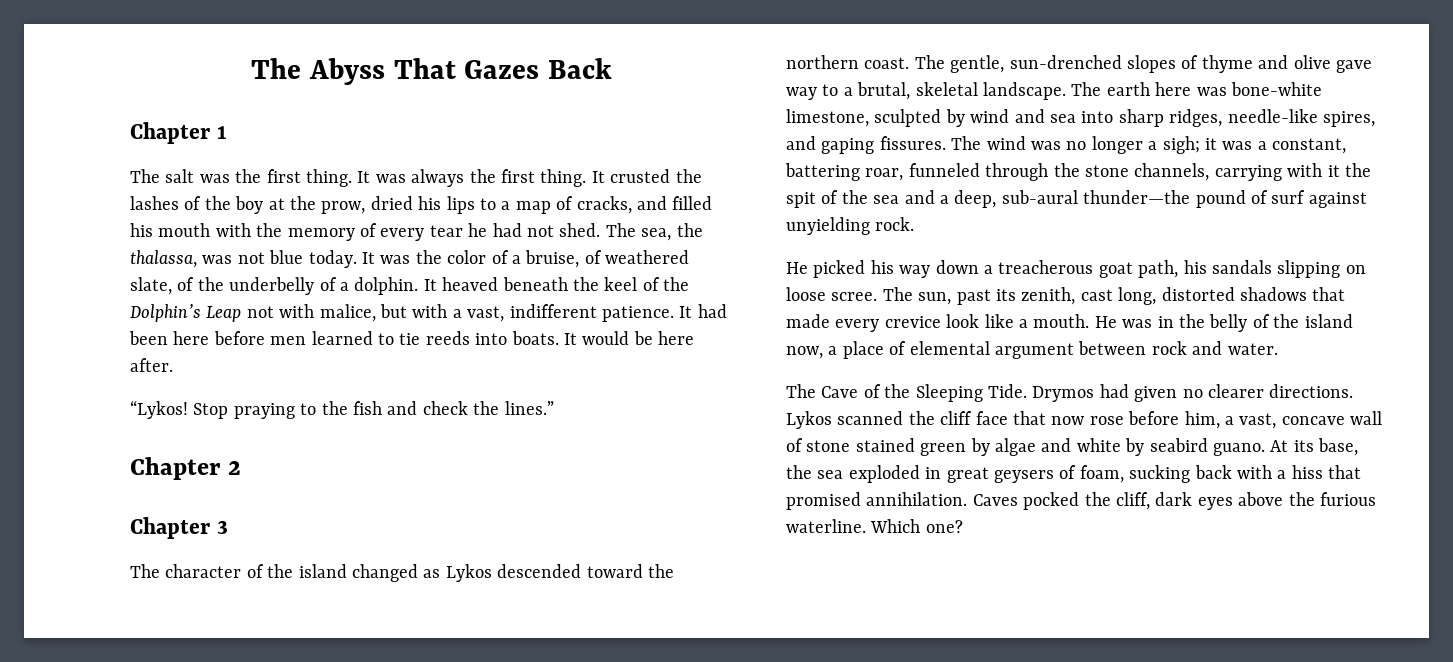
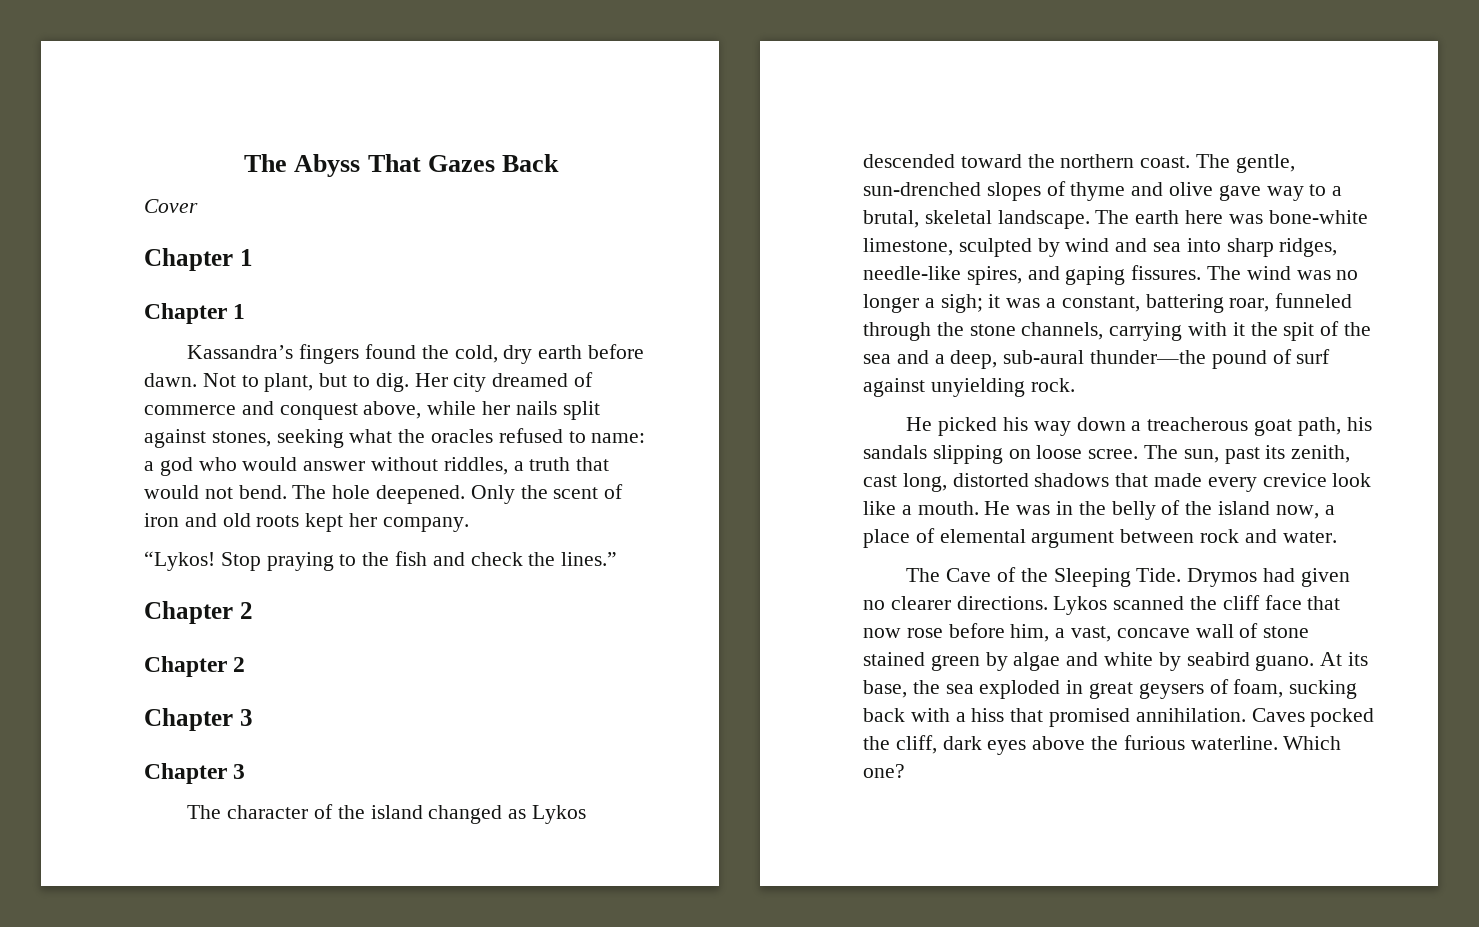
[130,122,227,144] [130,169,702,187] [130,196,713,214] [130,223,703,241] [130,250,690,268] [130,277,690,295] [130,304,727,322] [129,331,695,345] [130,358,173,372] // Chapter 1 // The salt was the first thing. It was always the first thing. It crusted the lashes of the boy at the prow, dried his lips to a map of cracks, and filled his mouth with the memory of every tear he had not shed. The sea, the thalassa, was not blue today. It was the color of a bruise, of weathered slate, of the underbelly of a dolphin. It heaved beneath the keel of the Dolphin’s Leap not with malice, but with a vast, indifferent patience. It had been here before men learned to tie reeds into boats. It would be here after. -> [144,199,198,213] [144,248,253,271] [144,303,246,324] [187,344,645,364] [144,372,594,392] [144,401,600,420] [144,428,646,448] [144,457,610,476] [144,484,624,504] [144,513,469,532] // Cover // Chapter 1 // Chapter 1 // Kassandra’s fingers found the cold, dry earth before dawn. Not to plant, but to dig. Her city dreamed of commerce and conquest above, while her nails split against stones, seeking what the oracles refused to name: a god who would answer without riddles, a truth that would not bend. The hole deepened. Only the scent of iron and old roots kept her company.
(241, 468) none -> [144,656,246,677] [144,708,253,731] // Chapter 2 // Chapter 3

